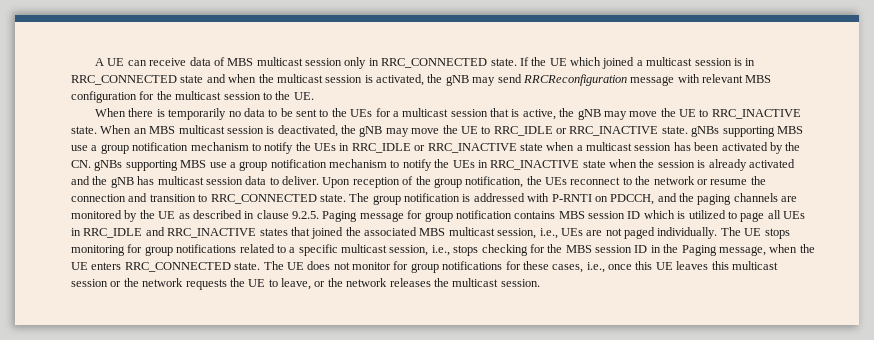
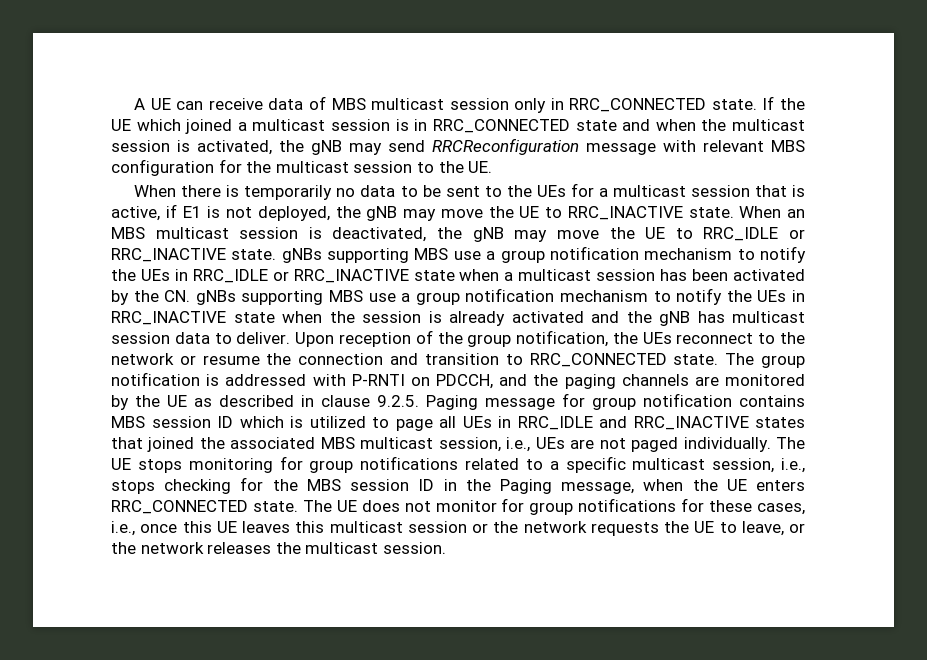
(556, 114) none -> [165,204,330,221] if E1 is not deployed,

